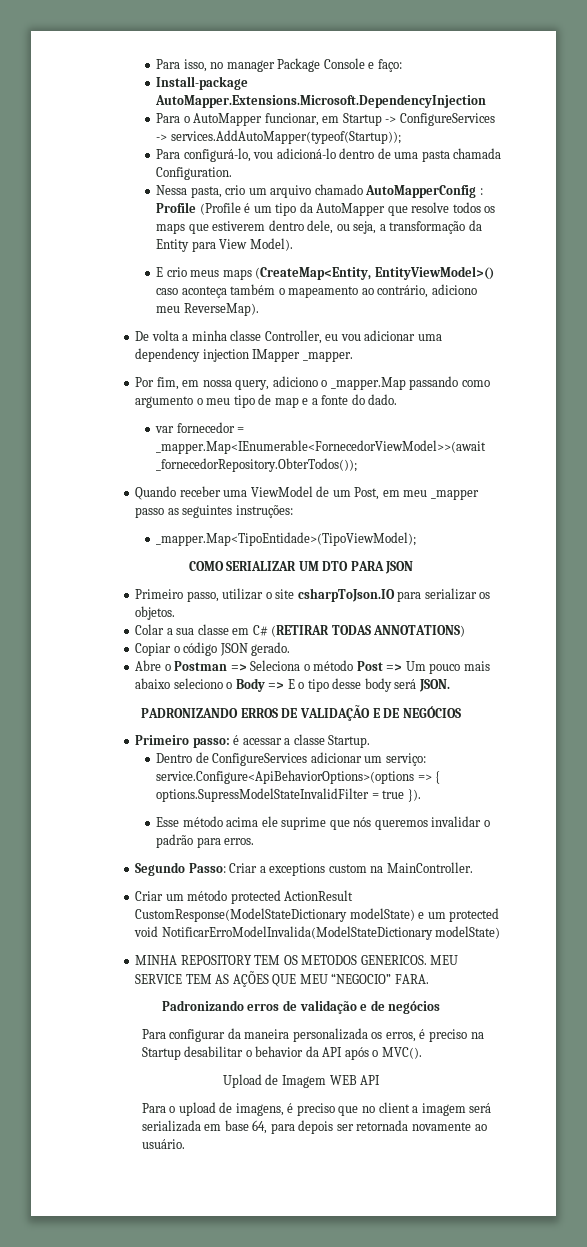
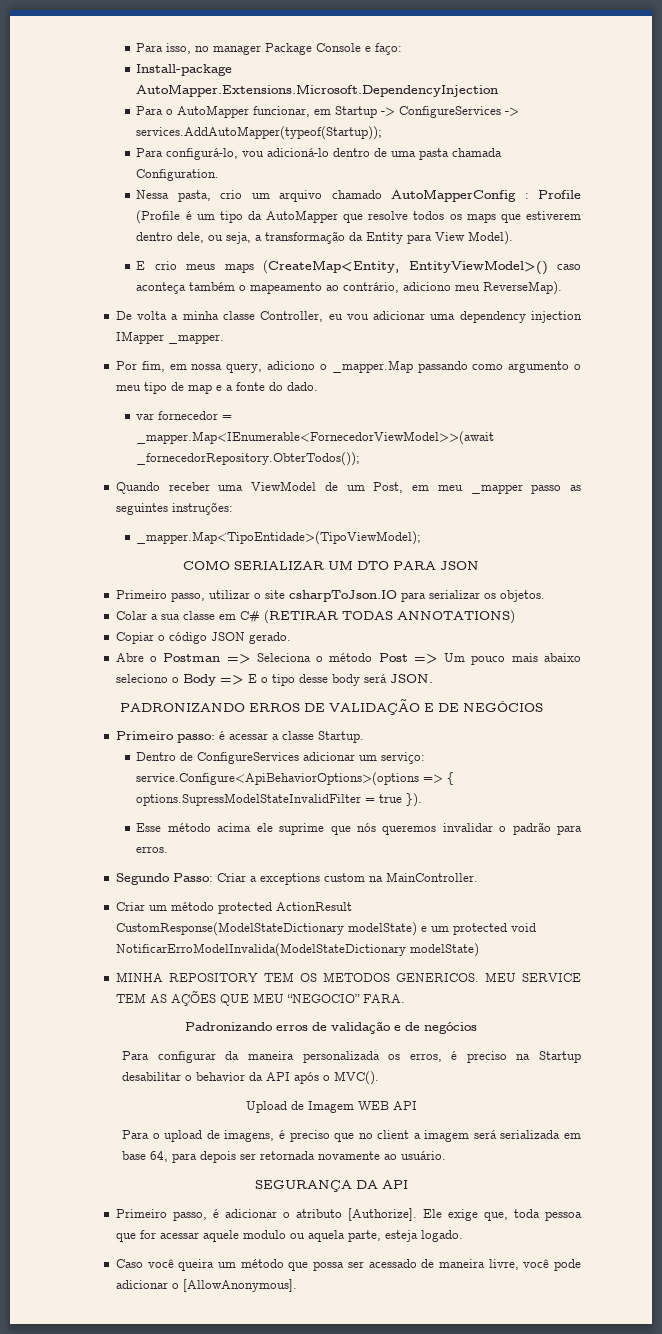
(185, 1144) none -> [254,1180,408,1192] [115,1208,582,1221] [115,1230,463,1242] [115,1259,582,1271] [115,1279,297,1292] // SEGURANÇA DA API // Primeiro passo, é adicionar o atributo [Authorize]. Ele exige que, toda pessoa que for acessar aquele modulo ou aquela parte, esteja logado. // Caso você queira um método que possa ser acessado de maneira livre, você pode adicionar o [AllowAnonymous].

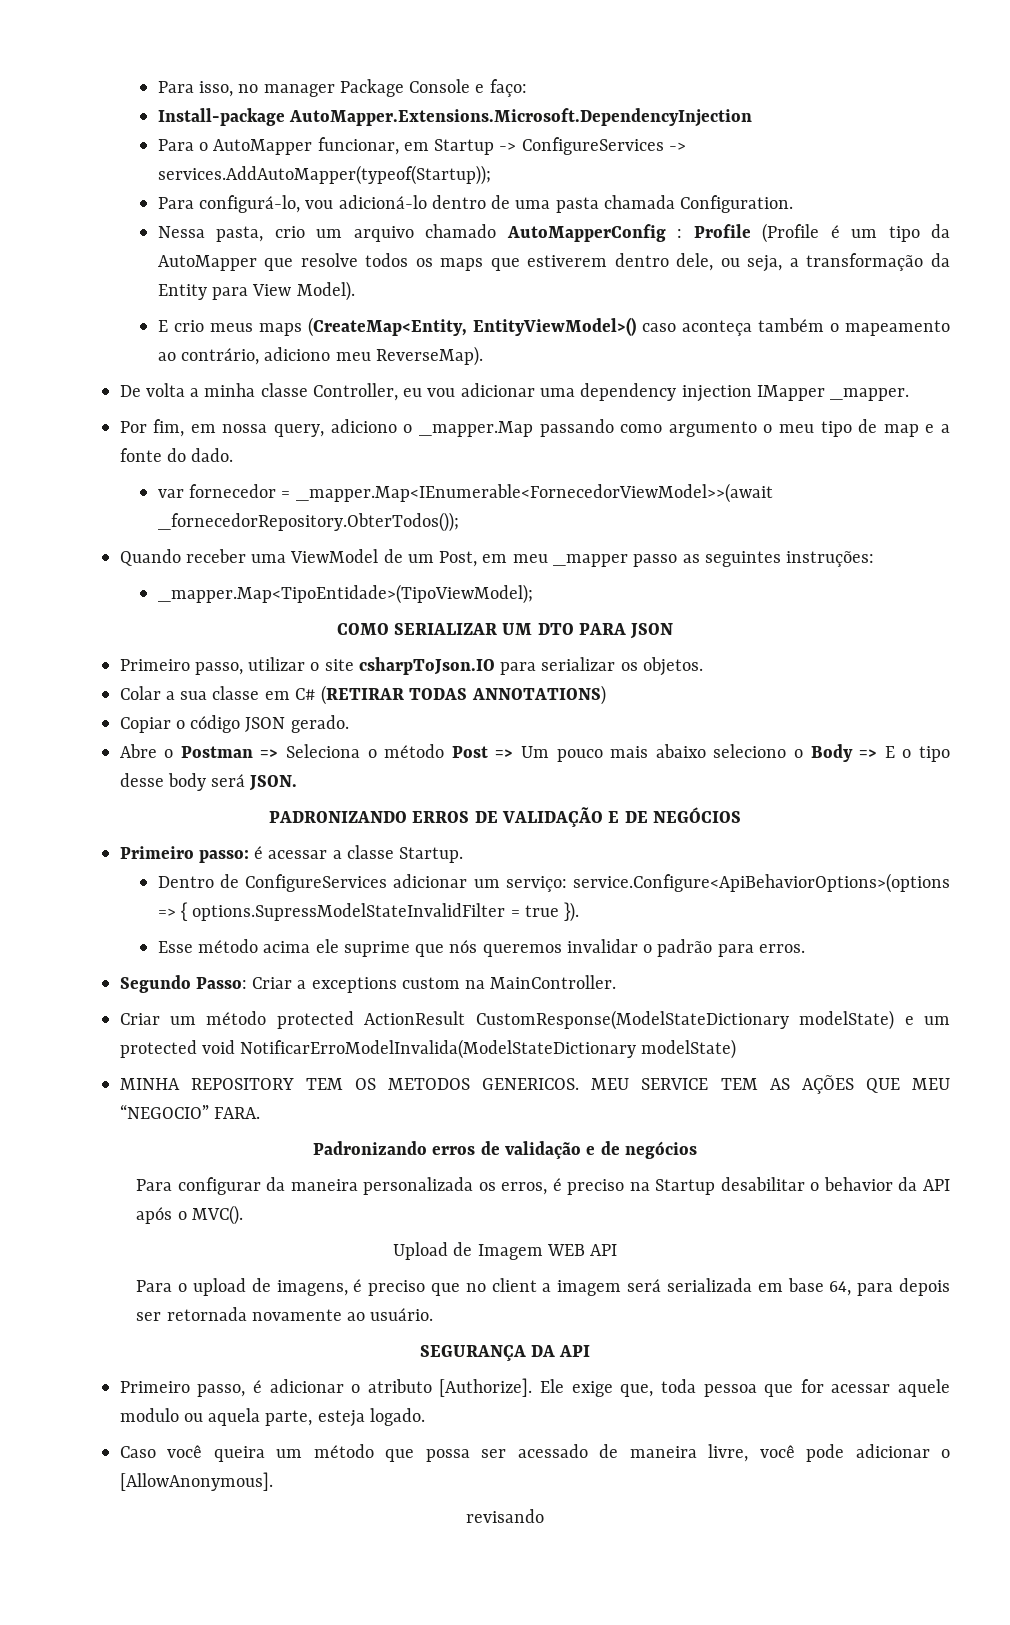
(297, 1285) none -> [466,1509,544,1523] // revisando

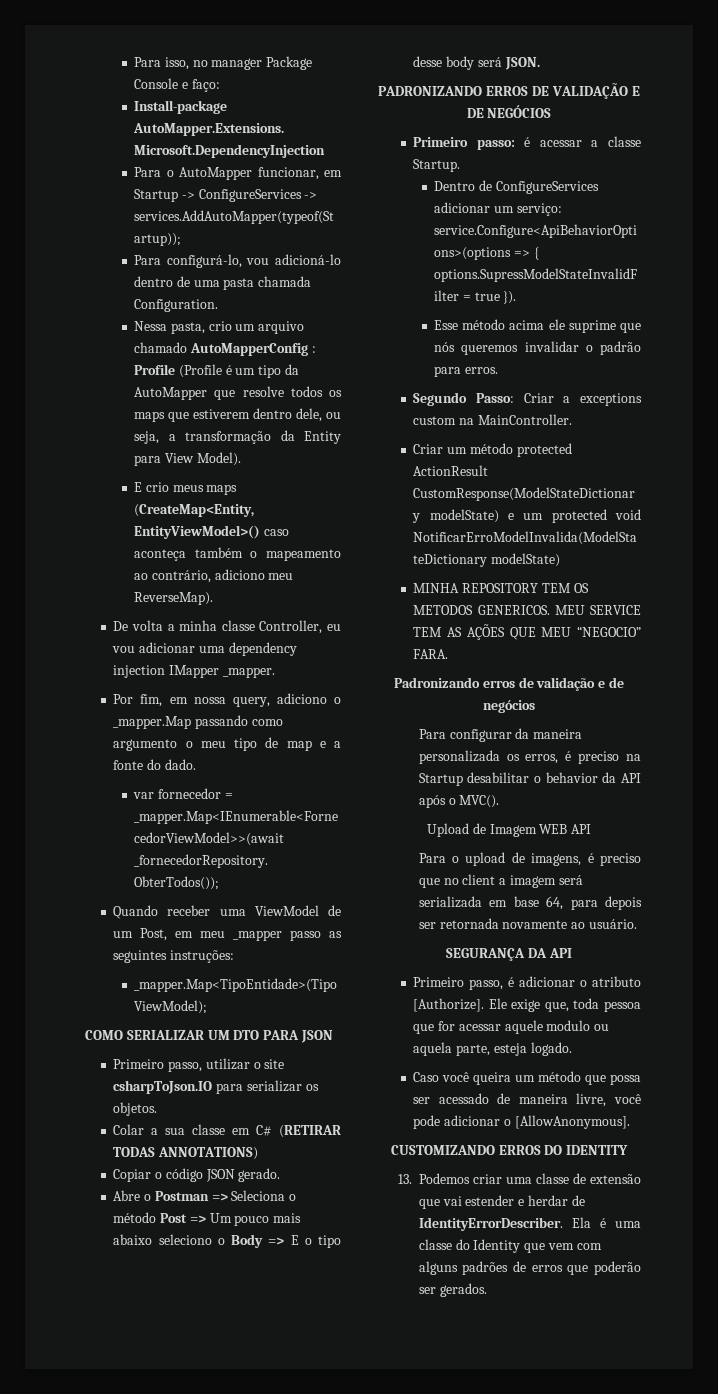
[466,1509,544,1523] revisando -> [390,1145,629,1155] [397,1173,641,1184] [418,1195,585,1209] [418,1217,641,1231] [418,1239,602,1253] [418,1261,641,1275] [418,1283,487,1297] CUSTOMIZANDO ERROS DO IDENTITY // 13. Podemos criar uma classe de extensão que vai estender e herdar de IdentityErrorDescriber. Ela é uma classe do Identity que vem com alguns padrões de erros que poderão ser gerados.

